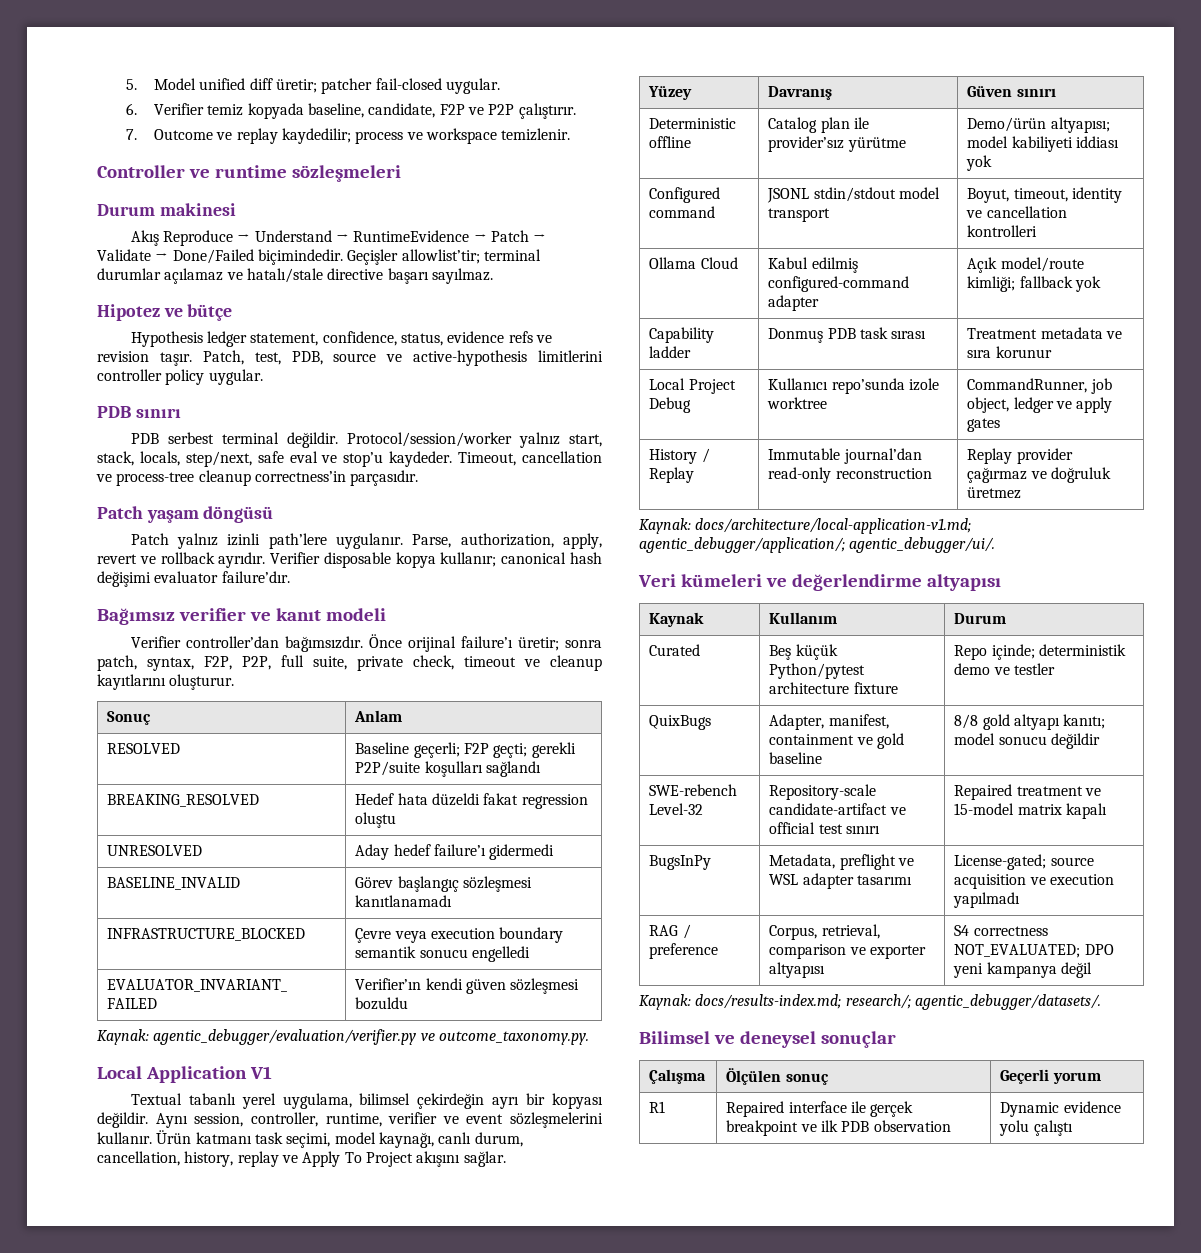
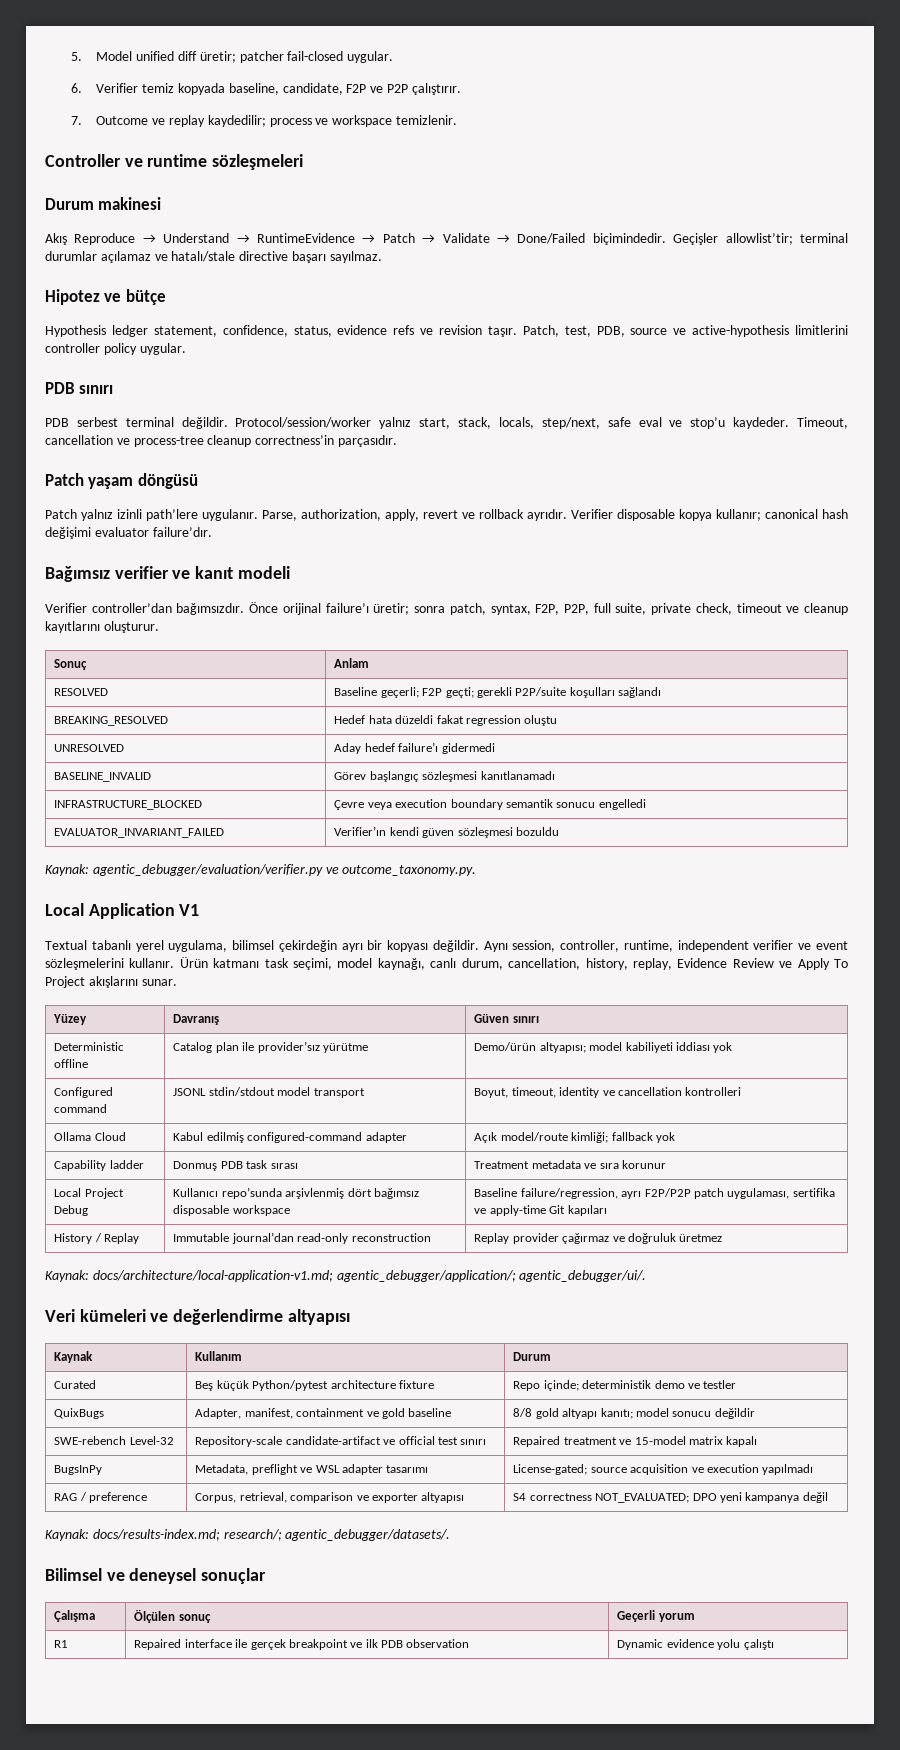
(382, 1120) none -> [677,940,749,952] independent
[237,1151,279,1167] replay -> [632,958,774,970] replay, Evidence Review
[416,1151,506,1167] akışını sağlar. -> [88,976,177,988] akışlarını sunar.
[909,378,940,391] [767,397,828,409] [967,378,1112,394] [967,397,1113,413] [967,418,1001,432] izole worktree | CommandRunner, job object, ledger ve apply gates -> [285,1188,419,1199] [173,1205,290,1216] [474,1188,835,1199] [474,1205,607,1216] arşivlenmiş dört bağımsız disposable workspace | Baseline failure/regression, ayrı F2P/P2P patch uygulaması, sertifika ve apply-time Git kapıları

